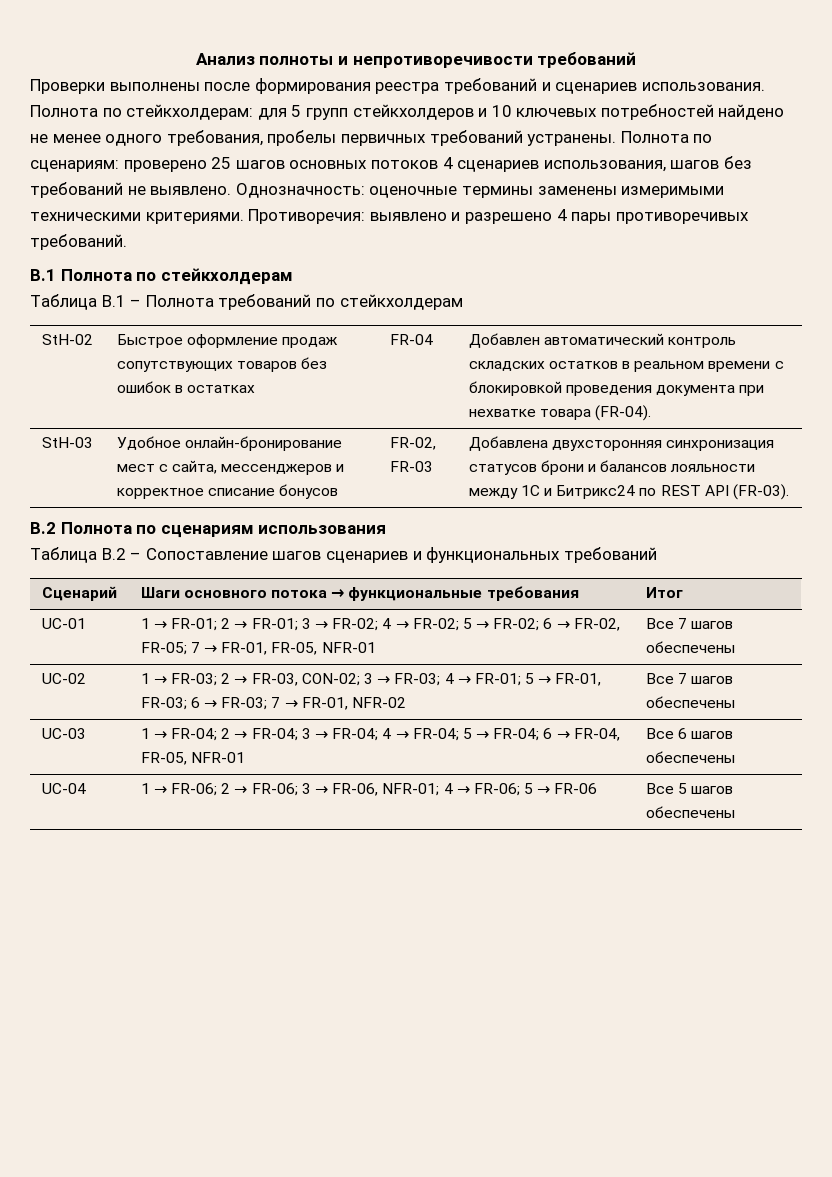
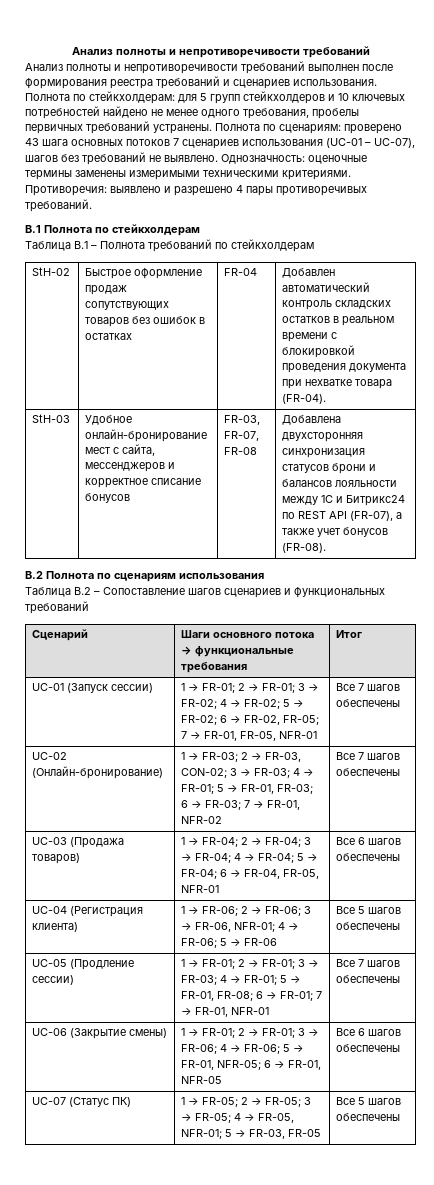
[30,79,200,94] Проверки выполнены -> [25,61,359,74] Анализ полноты и непротиворечивости требований выполнен
[211,157,666,172] 25 шагов основных потоков 4 сценариев использования, -> [25,138,415,149] 43 шага основных потоков 7 сценариев использования (UC-01 – UC-07),
[389,437,436,450] [389,461,433,472] FR-02, FR-03 -> [224,415,261,425] [224,431,260,441] [224,447,258,455] FR-03, FR-07, FR-08
[732,484,789,500] (FR-03). -> [350,511,403,521] [282,527,389,537] [282,543,327,553] (FR-07), а также учет бонусов (FR-08).
(86, 623) none -> [67,683,154,693] (Запуск сессии)
(86, 678) none -> [32,766,164,779] (Онлайн-бронирование)
(86, 733) none -> [70,837,125,848] [32,853,81,864] (Продажа товаров)
(86, 788) none -> [70,906,144,917] [32,922,79,932] (Регистрация клиента)
(735, 812) none -> [32,959,135,970] [32,975,75,985] [181,959,320,969] [181,975,302,985] [181,991,323,1001] [181,1007,270,1017] [336,959,401,967] [336,975,401,983] [32,1028,168,1039] [181,1028,320,1038] [181,1044,305,1054] [181,1060,322,1070] [181,1076,223,1084] [336,1028,402,1036] [336,1044,401,1052] [32,1097,132,1107] [181,1097,312,1107] [181,1113,295,1123] [181,1129,322,1139] [336,1097,402,1105] [336,1113,401,1121] // UC-05 (Продление сессии) | 1 → FR-01; 2 → FR-01; 3 → FR-03; 4 → FR-01; 5 → FR-01, FR-08; 6 → FR-01; 7 → FR-01, NFR-01 | Все 7 шагов обеспечены // UC-06 (Закрытие смены) | 1 → FR-01; 2 → FR-01; 3 → FR-06; 4 → FR-06; 5 → FR-01, NFR-05; 6 → FR-01, NFR-05 | Все 6 шагов обеспечены // UC-07 (Статус ПК) | 1 → FR-05; 2 → FR-05; 3 → FR-05; 4 → FR-05, NFR-01; 5 → FR-03, FR-05 | Все 5 шагов обеспечены

